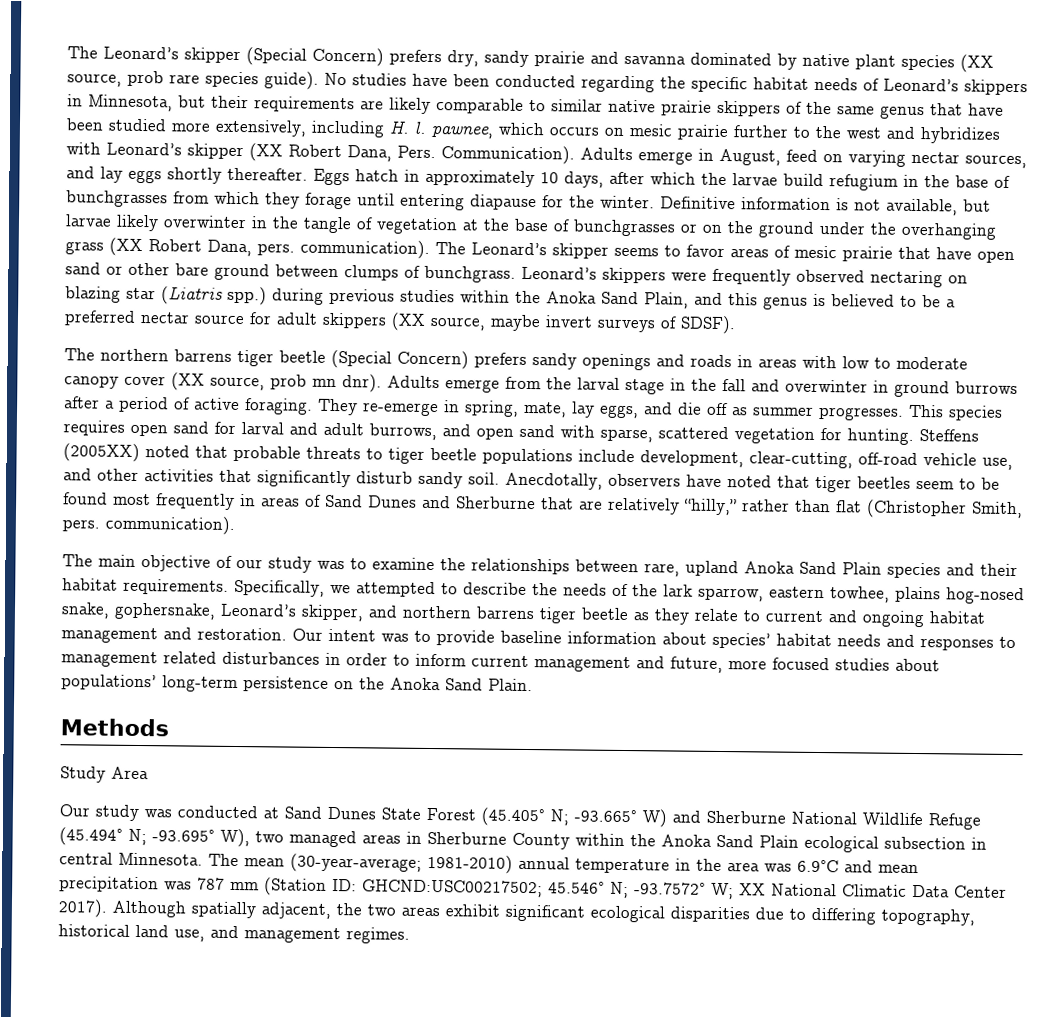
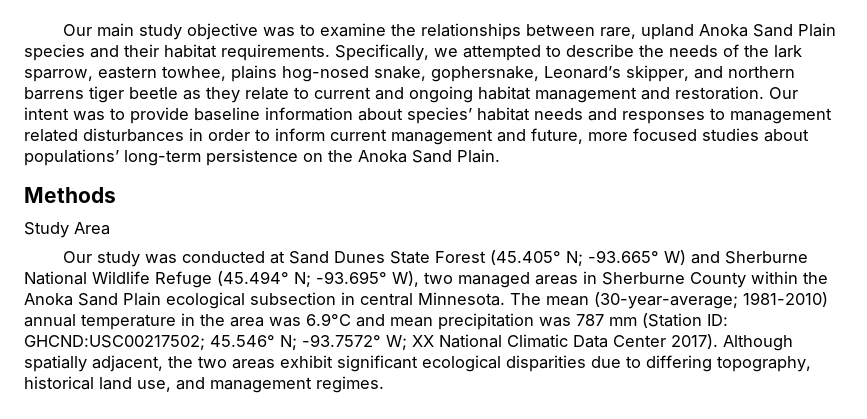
[67,46,994,73] [67,70,1028,96] [67,94,1004,120] [66,118,1001,144] [66,142,1027,169] [66,166,1010,191] [66,190,991,216] [65,214,997,240] [65,237,1015,263] [65,262,968,288] [65,286,956,310] [64,310,736,335] [64,348,968,371] [64,372,1018,398] [64,396,1003,421] [63,420,979,445] [63,443,1013,470] [63,468,1000,493] [63,492,1023,519] [62,515,235,535] [62,554,312,573] The Leonard’s skipper (Special Concern) prefers dry, sandy prairie and savanna dominated by native plant species (XX source, prob rare species guide). No studies have been conducted regarding the specific habitat needs of Leonard’s skippers in Minnesota, but their requirements are likely comparable to similar native prairie skippers of the same genus that have been studied more extensively, including H. l. pawnee, which occurs on mesic prairie further to the west and hybridizes with Leonard’s skipper (XX Robert Dana, Pers. Communication). Adults emerge in August, feed on varying nectar sources, and lay eggs shortly thereafter. Eggs hatch in approximately 10 days, after which the larvae build refugium in the base of bunchgrasses from which they forage until entering diapause for the winter. Definitive information is not available, but larvae likely overwinter in the tangle of vegetation at the base of bunchgrasses or on the ground under the overhanging grass (XX Robert Dana, pers. communication). The Leonard’s skipper seems to favor areas of mesic prairie that have open sand or other bare ground between clumps of bunchgrass. Leonard’s skippers were frequently observed nectaring on blazing star (Liatris spp.) during previous studies within the Anoka Sand Plain, and this genus is believed to be a preferred nectar source for adult skippers (XX source, maybe invert surveys of SDSF). // The northern barrens tiger beetle (Special Concern) prefers sandy openings and roads in areas with low to moderate canopy cover (XX source, prob mn dnr). Adults emerge from the larval stage in the fall and overwinter in ground burrows after a period of active foraging. They re-emerge in spring, mate, lay eggs, and die off as summer progresses. This species requires open sand for larval and adult burrows, and open sand with sparse, scattered vegetation for hunting. Steffens (2005XX) noted that probable threats to tiger beetle populations include development, clear-cutting, off-road vehicle use, and other activities that significantly disturb sandy soil. Anecdotally, observers have noted that tiger beetles seem to be found most frequently in areas of Sand Dunes and Sherburne that are relatively “hilly,” rather than flat (Christopher Smith, pers. communication). // The main objective of our study -> [63,23,259,40] Our main study objective

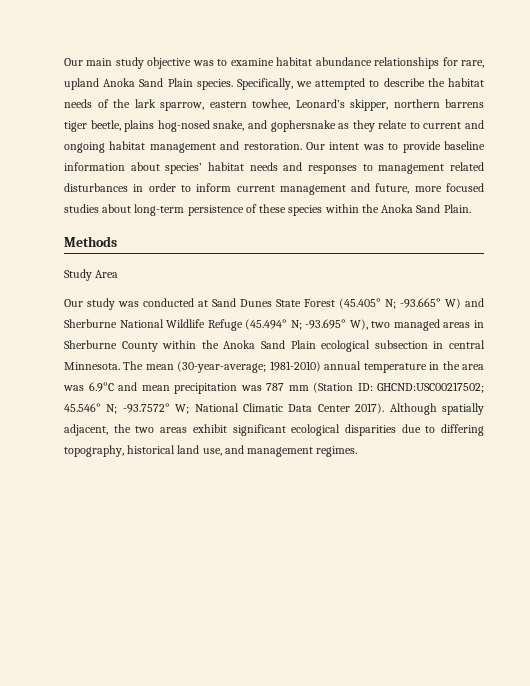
[391,23,596,40] the relationships between -> [276,57,458,69] habitat abundance relationships for
[24,44,330,61] species and their habitat requirements. -> [196,79,233,90] species.
(664, 51) none -> [448,78,484,87] habitat
[231,65,795,82] [24,86,178,103] plains hog-nosed snake, gophersnake, Leonard’s skipper, and northern barrens tiger beetle -> [295,99,484,111] [64,120,336,132] Leonard’s skipper, northern barrens tiger beetle, plains hog-nosed snake, and gophersnake
[24,149,119,166] populations’ -> (132, 208) none
[303,153,323,162] on -> [245,204,359,216] of these species within
[412,335,434,347] XX -> (190, 409) none

